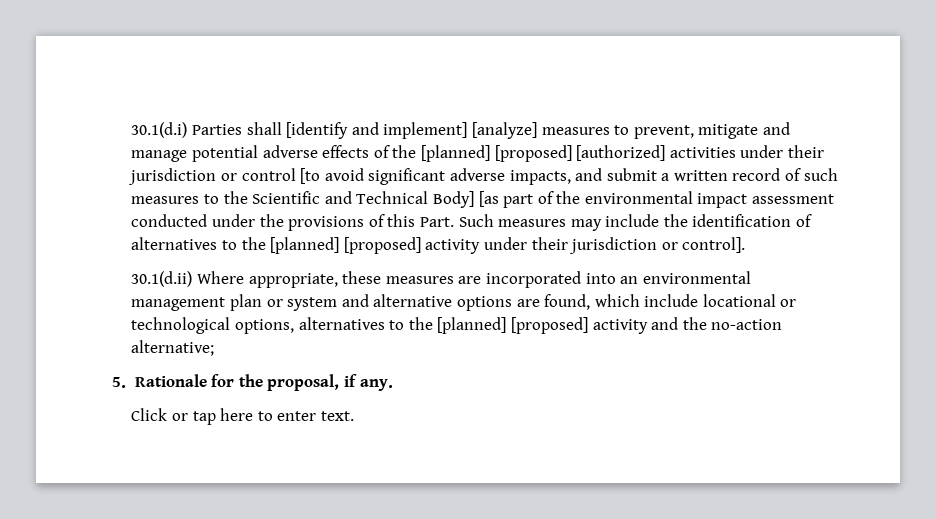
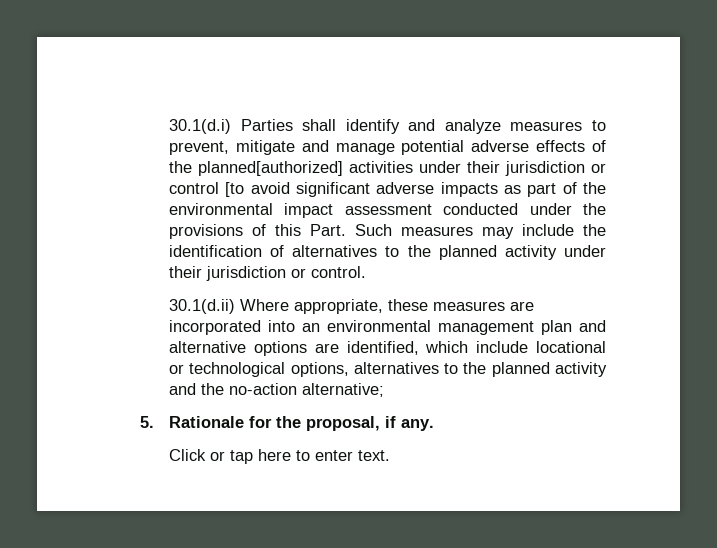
[286,122,537,139] [identify and implement] [analyze] -> [345,119,501,134] identify and analyze
[420,145,666,162] [planned] [proposed] [authorized] -> [198,161,344,176] planned[authorized]
[509,168,838,185] [131,191,499,208] impacts, and submit a written record of such measures to the Scientific and Technical Body] [as -> [440,182,522,197] impacts as
[270,237,421,254] [planned] [proposed] -> [438,245,497,260] planned
[682,237,746,253] control]. -> [311,266,367,278] control.
[266,297,338,311] or system -> (573, 327) none
[544,294,591,310] found, -> [346,341,419,355] identified,
[437,317,588,334] [planned] [proposed] -> [491,362,550,377] planned

